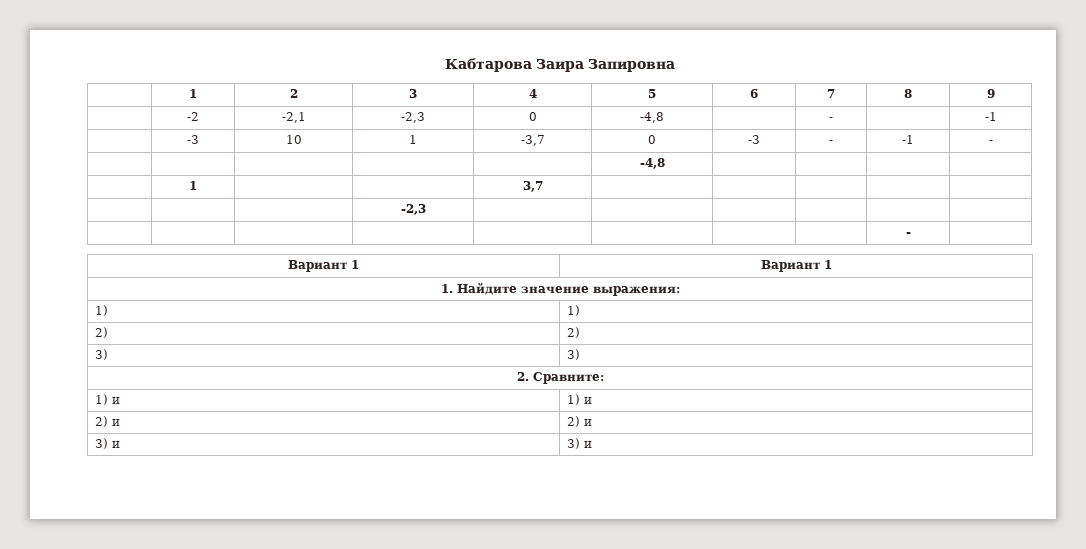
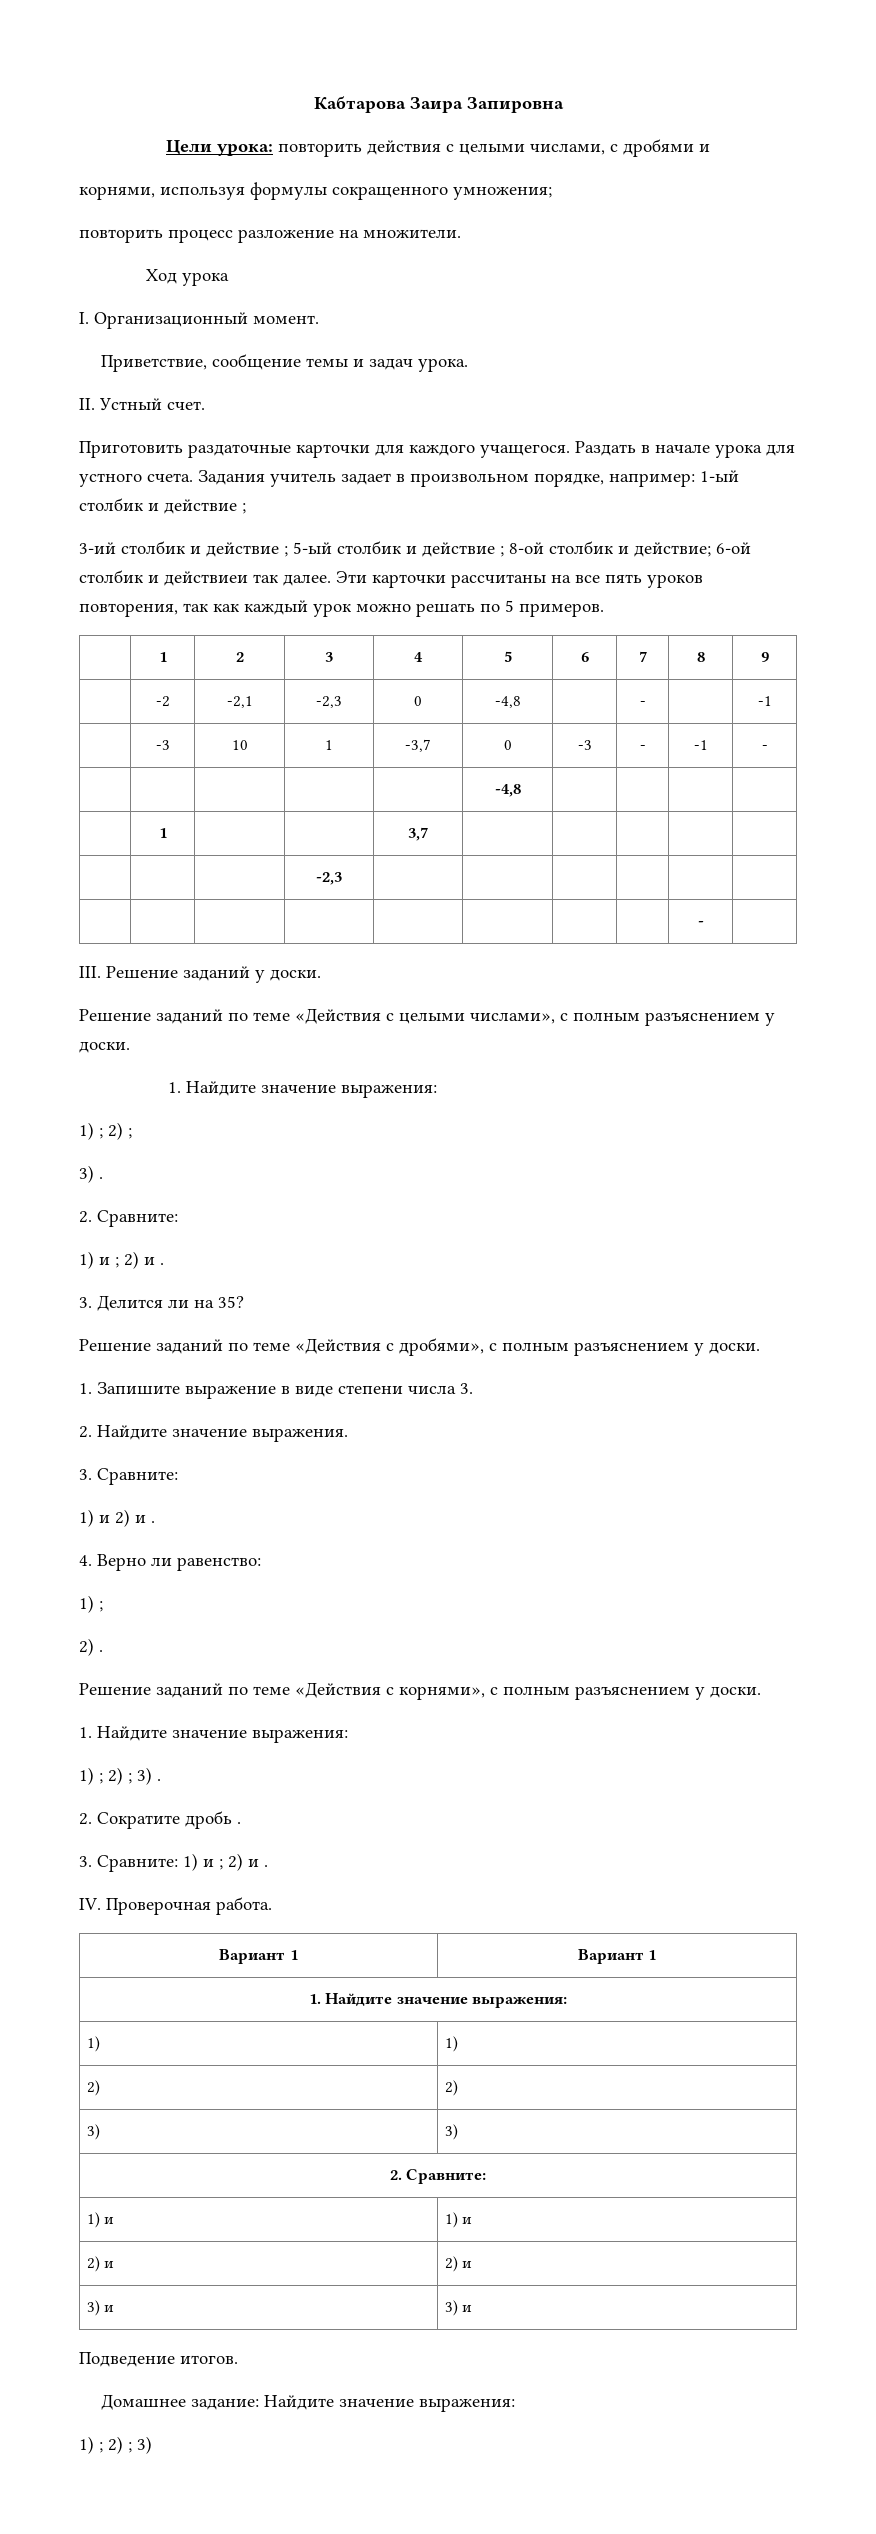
(675, 65) none -> [166,139,710,157] [79,182,552,200] [79,229,461,243] [145,269,229,286] [79,312,319,329] [101,354,469,372] [79,398,205,411] [79,441,795,458] [79,470,739,487] [79,498,246,514] [79,541,751,557] [79,570,703,588] [79,600,604,617] // Цели урока: повторить действия с целыми числами, с дробями и // корнями, используя формулы сокращенного умножения; // повторить процесс разложение на множители. // Ход урока // I. Организационный момент. // Приветствие, сообщение темы и задач урока. // II. Устный счет. // Приготовить раздаточные карточки для каждого учащегося. Раздать в начале урока для устного счета. Задания учитель задает в произвольном порядке, например: 1-ый столбик и действие ; // 3-ий столбик и действие ; 5-ый столбик и действие ; 8-ой столбик и действие; 6-ой столбик и действиеи так далее. Эти карточки рассчитаны на все пять уроков повторения, так как каждый урок можно решать по 5 примеров.
(911, 234) none -> [79,966,321,983] [79,1008,775,1026] [79,1041,130,1053] [168,1081,438,1098] [79,1122,132,1140] [79,1165,103,1183] [79,1210,178,1227] [79,1251,164,1269] [79,1295,244,1311] [79,1338,760,1356] [79,1382,473,1399] [79,1425,348,1442] [79,1468,178,1485] [79,1509,155,1527] [79,1554,261,1571] [79,1595,103,1613] [79,1638,103,1656] [79,1682,761,1700] [79,1726,348,1743] [79,1767,161,1785] [79,1811,241,1829] [79,1853,268,1872] [79,1897,272,1915] // III. Решение заданий у доски. // Решение заданий по теме «Действия с целыми числами», с полным разъяснением у доски. // 1. Найдите значение выражения: // 1) ; 2) ; // 3) . // 2. Сравните: // 1) и ; 2) и . // 3. Делится ли на 35? // Решение заданий по теме «Действия с дробями», с полным разъяснением у доски. // 1. Запишите выражение в виде степени числа 3. // 2. Найдите значение выражения. // 3. Сравните: // 1) и 2) и . // 4. Верно ли равенство: // 1) ; // 2) . // Решение заданий по теме «Действия с корнями», с полным разъяснением у доски. // 1. Найдите значение выражения: // 1) ; 2) ; 3) . // 2. Сократите дробь . // 3. Сравните: 1) и ; 2) и . // IV. Проверочная работа.
(592, 444) none -> [79,2352,238,2367] [101,2394,516,2412] [79,2436,152,2454] // Подведение итогов. // Домашнее задание: Найдите значение выражения: // 1) ; 2) ; 3)

